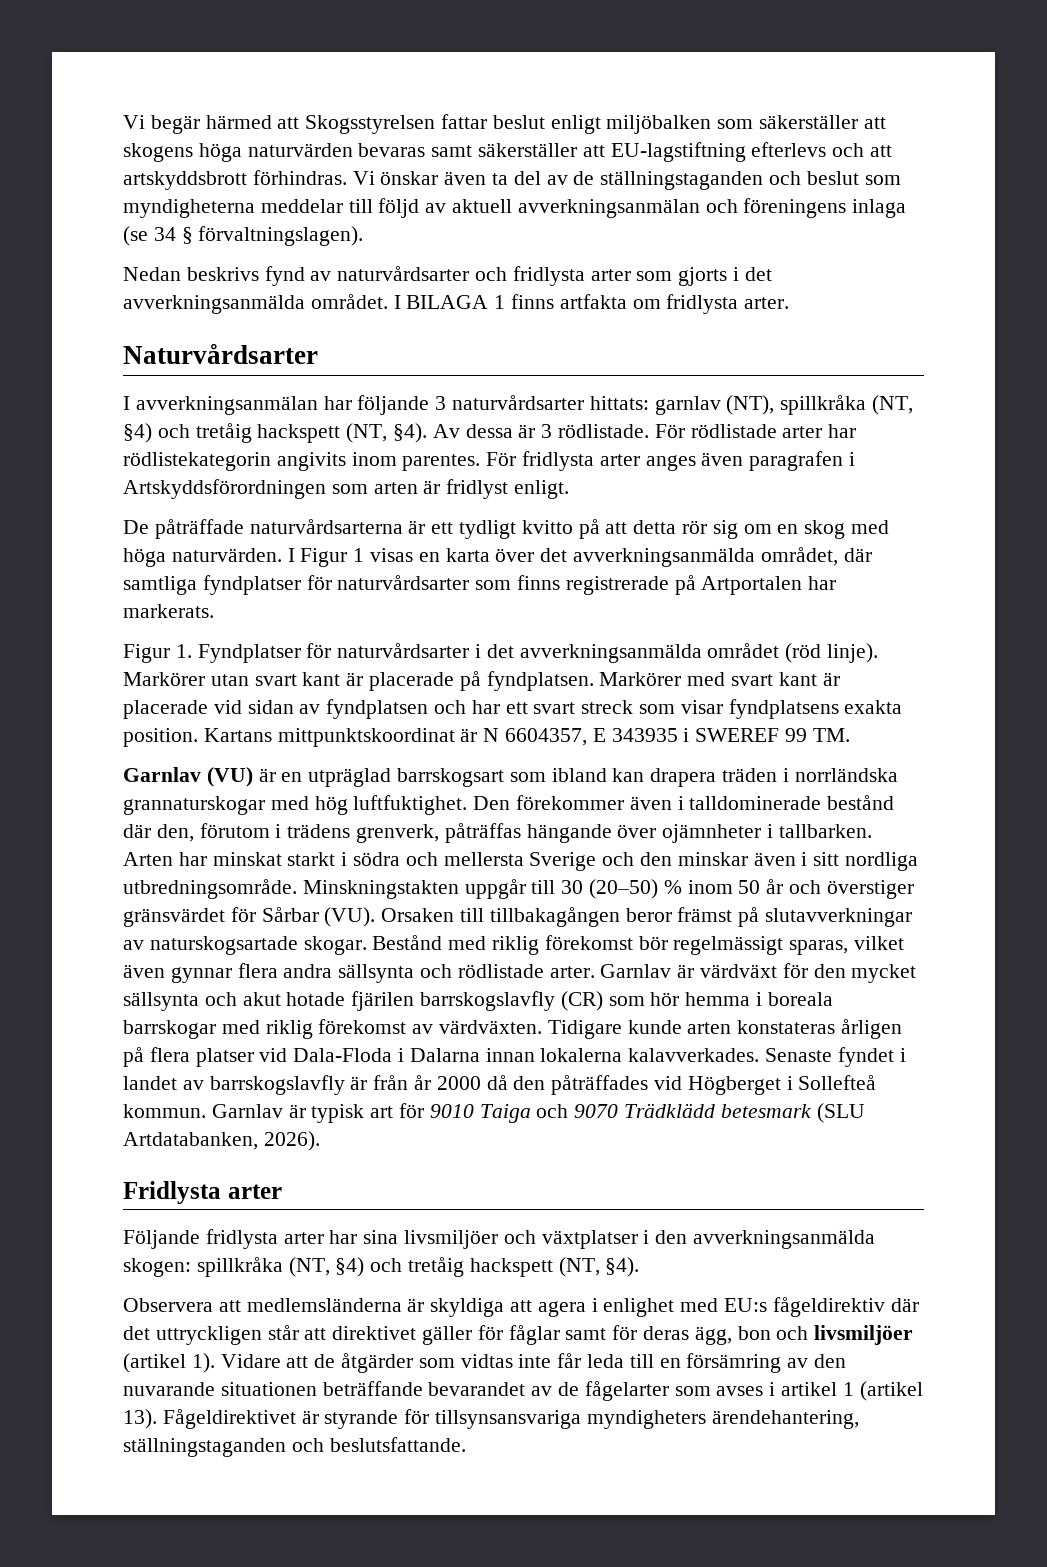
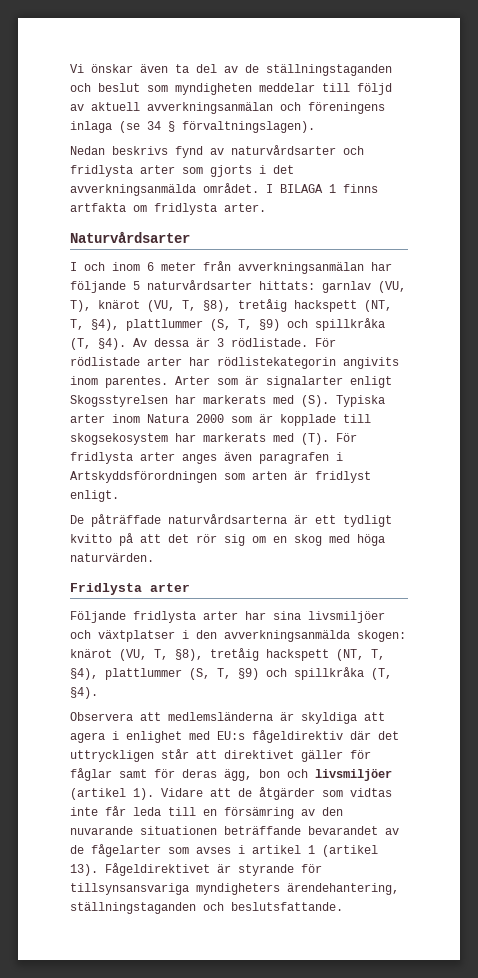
[123,114,886,134] [123,142,893,162] [123,170,375,190] Vi begär härmed att Skogsstyrelsen fattar beslut enligt miljöbalken som säkerställer att skogens höga naturvärden bevaras samt säkerställer att EU-lagstiftning efterlevs och att artskyddsbrott förhindras. Vi -> [70,64,84,73] Vi
[123,199,255,218] myndigheterna -> [175,83,252,95] myndigheten
(130, 403) none -> [84,261,231,271] och inom 6 meter från
[435,396,447,410] 3 -> [133,281,140,290] 5
[726,395,914,415] [123,423,388,443] (NT), spillkråka (NT, §4) och tretåig hackspett (NT, -> [378,281,406,293] [70,299,392,312] [70,318,385,331] [70,338,91,350] (VU, T), knärot (VU, T, §8), tretåig hackspett (NT, T, §4), plattlummer (S, T, §9) och spillkråka (T,
(481, 462) none -> [175,376,392,388] [70,395,385,407] [70,414,371,426] [70,433,329,445] Arter som är signalarter enligt Skogsstyrelsen har markerats med (S). Typiska arter inom Natura 2000 som är kopplade till skogsekosystem har markerats med (T).
[633,520,677,534] detta -> [168,534,189,543] det
[287,547,872,567] [123,575,837,595] [123,604,214,618] [123,643,879,663] [123,671,840,691] [123,699,903,719] [123,728,850,747] [123,767,898,787] [123,795,895,815] [123,823,872,843] [123,852,919,871] [123,879,914,899] [123,907,913,927] [123,935,905,955] [123,963,917,983] [123,991,833,1011] [123,1019,903,1039] [123,1047,906,1067] [123,1075,877,1095] [123,1103,865,1123] [123,1131,320,1151] I Figur 1 visas en karta över det avverkningsanmälda området, där samtliga fyndplatser för naturvårdsarter som finns registrerade på Artportalen har markerats. // Figur 1. Fyndplatser för naturvårdsarter i det avverkningsanmälda området (röd linje). Markörer utan svart kant är placerade på fyndplatsen. Markörer med svart kant är placerade vid sidan av fyndplatsen och har ett svart streck som visar fyndplatsens exakta position. Kartans mittpunktskoordinat är N 6604357, E 343935 i SWEREF 99 TM. // Garnlav (VU) är en utpräglad barrskogsart som ibland kan drapera träden i norrländska grannaturskogar med hög luftfuktighet. Den förekommer även i talldominerade bestånd där den, förutom i trädens grenverk, påträffas hängande över ojämnheter i tallbarken. Arten har minskat starkt i södra och mellersta Sverige och den minskar även i sitt nordliga utbredningsområde. Minskningstakten uppgår till 30 (20–50) % inom 50 år och överstiger gränsvärdet för Sårbar (VU). Orsaken till tillbakagången beror främst på slutavverkningar av naturskogsartade skogar. Bestånd med riklig förekomst bör regelmässigt sparas, vilket även gynnar flera andra sällsynta och rödlistade arter. Garnlav är värdväxt för den mycket sällsynta och akut hotade fjärilen barrskogslavfly (CR) som hör hemma i boreala barrskogar med riklig förekomst av värdväxten. Tidigare kunde arten konstateras årligen på flera platser vid Dala-Floda i Dalarna innan lokalerna kalavverkades. Senaste fyndet i landet av barrskogslavfly är från år 2000 då den påträffades vid Högberget i Sollefteå kommun. Garnlav är typisk art för 9010 Taiga och 9070 Trädklädd betesmark (SLU Artdatabanken, 2026). -> (154, 557) none
[196,1257,600,1277] spillkråka (NT, §4) och tretåig hackspett (NT, -> [70,648,385,661] [70,667,392,680] knärot (VU, T, §8), tretåig hackspett (NT, T, §4), plattlummer (S, T, §9) och spillkråka (T,

